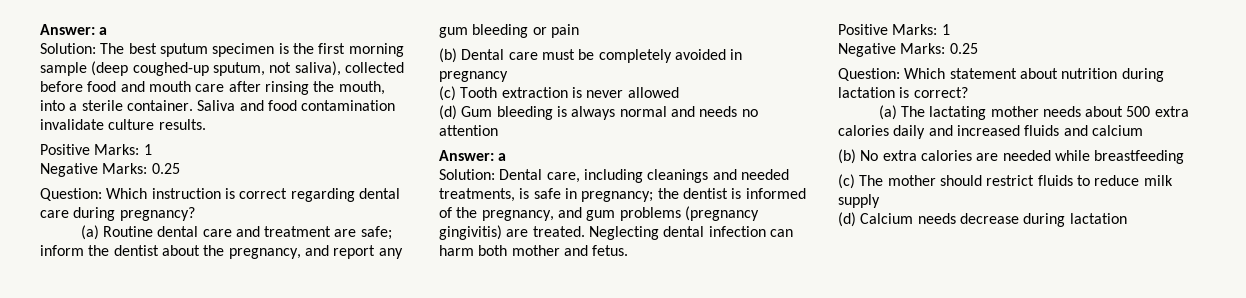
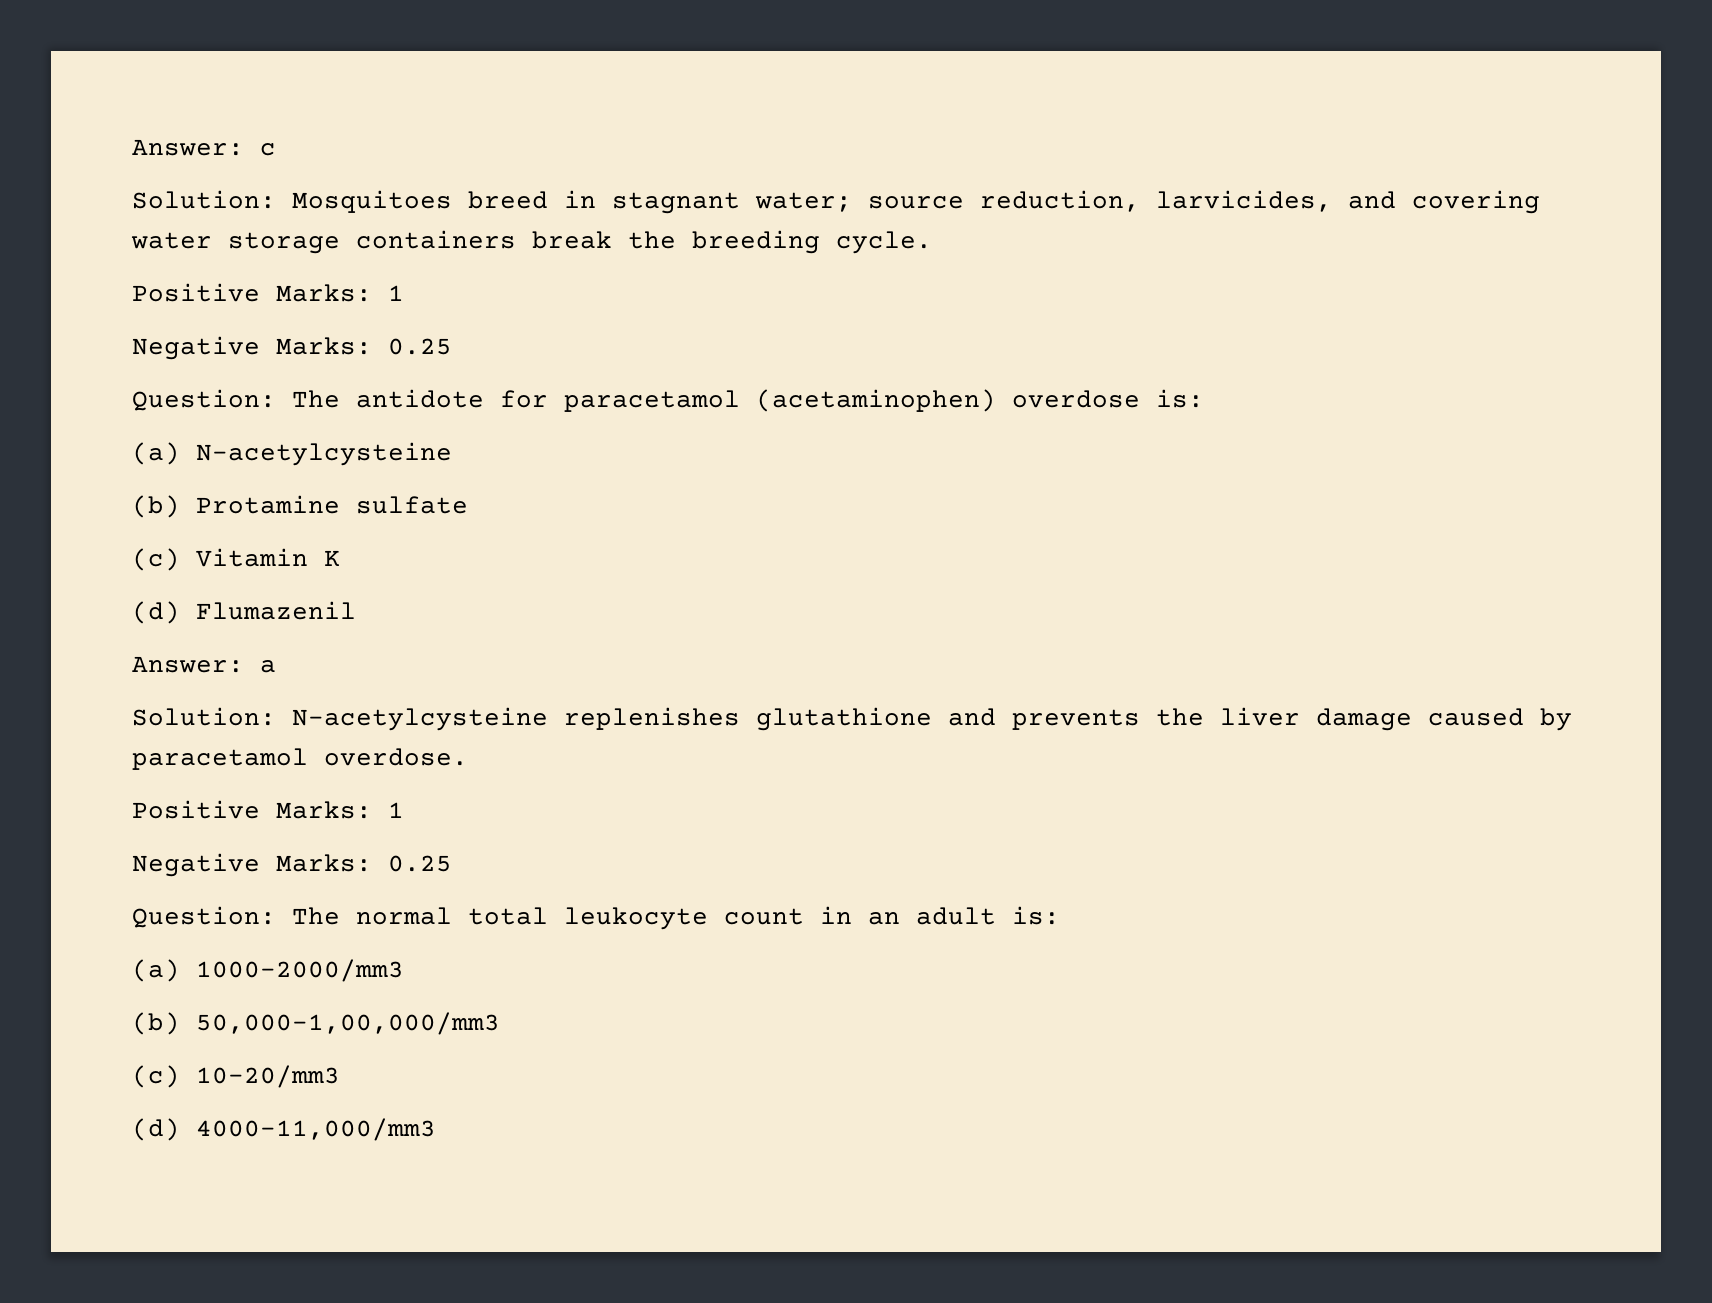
[40,24,108,35] [40,43,404,57] [40,61,404,76] [40,81,385,95] [40,100,396,111] [40,119,206,130] [40,144,152,155] [40,163,180,177] [40,188,400,202] [40,207,195,221] [80,225,392,240] [40,245,403,259] [439,24,579,38] [439,48,743,63] [439,71,508,82] [439,86,679,101] [439,105,758,120] [439,125,498,136] [439,150,507,161] [439,169,789,183] [439,188,806,202] [439,206,759,221] [439,225,793,240] [439,245,629,256] [838,24,950,35] [838,43,978,57] [838,68,1164,82] [838,87,968,98] [878,105,1189,120] [838,125,1143,139] [838,149,1185,164] [838,174,1173,189] [838,194,880,208] [838,212,1127,227] Answer: a // Solution: The best sputum specimen is the first morning sample (deep coughed-up sputum, not saliva), collected before food and mouth care after rinsing the mouth, into a sterile container. Saliva and food contamination invalidate culture results. // Positive Marks: 1 // Negative Marks: 0.25 // Question: Which instruction is correct regarding dental care during pregnancy? // (a) Routine dental care and treatment are safe; inform the dentist about the pregnancy, and report any gum bleeding or pain // (b) Dental care must be completely avoided in pregnancy // (c) Tooth extraction is never allowed // (d) Gum bleeding is always normal and needs no attention // Answer: a // Solution: Dental care, including cleanings and needed treatments, is safe in pregnancy; the dentist is informed of the pregnancy, and gum problems (pregnancy gingivitis) are treated. Neglecting dental infection can harm both mother and fetus. // Positive Marks: 1 // Negative Marks: 0.25 // Question: Which statement about nutrition during lactation is correct? // (a) The lactating mother needs about 500 extra calories daily and increased fluids and calcium // (b) No extra calories are needed while breastfeeding // (c) The mother should restrict fluids to reduce milk supply // (d) Calcium needs decrease during lactation -> [132,139,276,156] [132,190,1540,214] [131,230,932,254] [132,283,404,302] [132,336,452,360] [132,389,1204,412] [132,442,452,466] [132,495,468,518] [132,548,340,571] [132,601,356,624] [132,656,276,673] [132,707,1572,731] [132,748,468,770] [132,800,404,819] [132,853,452,877] [132,906,1060,930] [132,959,404,982] [132,1012,500,1035] [132,1065,340,1088] [132,1118,436,1141] Answer: c // Solution: Mosquitoes breed in stagnant water; source reduction, larvicides, and covering water storage containers break the breeding cycle. // Positive Marks: 1 // Negative Marks: 0.25 // Question: The antidote for paracetamol (acetaminophen) overdose is: // (a) N-acetylcysteine // (b) Protamine sulfate // (c) Vitamin K // (d) Flumazenil // Answer: a // Solution: N-acetylcysteine replenishes glutathione and prevents the liver damage caused by paracetamol overdose. // Positive Marks: 1 // Negative Marks: 0.25 // Question: The normal total leukocyte count in an adult is: // (a) 1000-2000/mm3 // (b) 50,000-1,00,000/mm3 // (c) 10-20/mm3 // (d) 4000-11,000/mm3

